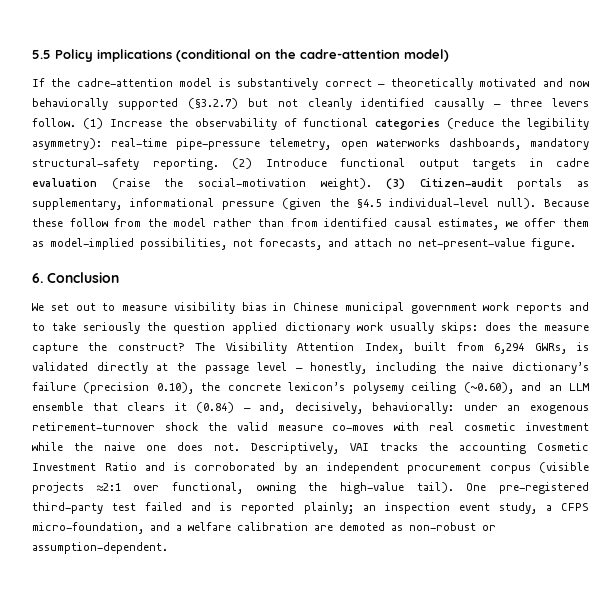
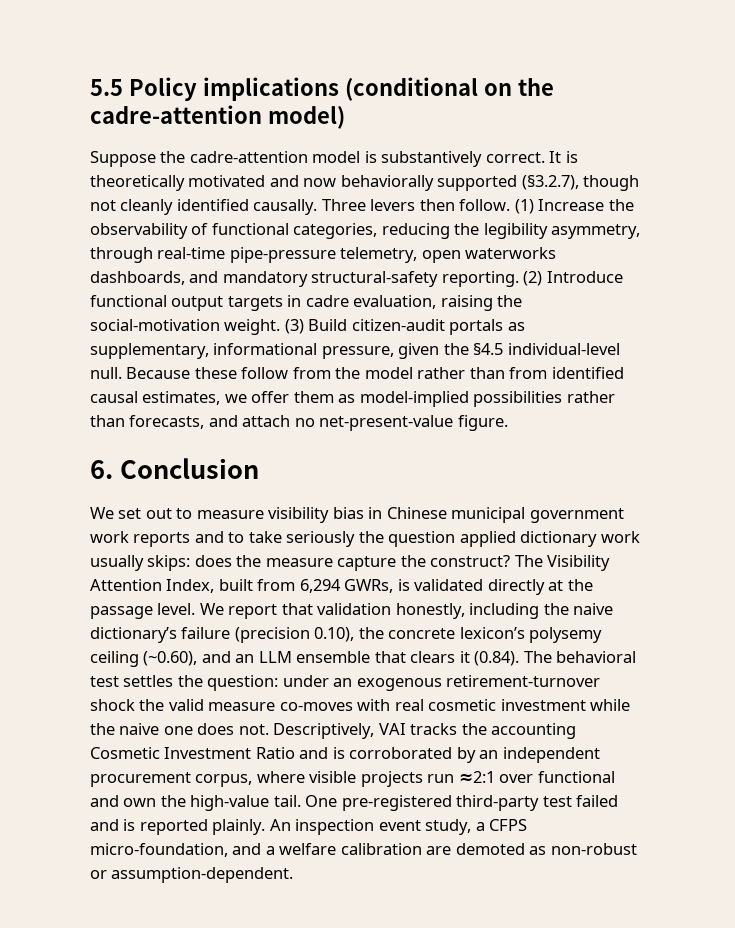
[32,78,45,87] If -> [90,151,156,167] Suppose
[324,79,386,87] correct — -> [485,151,578,163] correct. It is
[187,98,268,109] (§3.2.7) but -> [521,175,640,191] (§3.2.7), though
[434,98,589,110] causally — three levers -> [253,199,455,215] causally. Three levers then
[375,118,589,130] [32,138,102,150] categories (reduce the legibility asymmetry): -> [293,223,641,239] [90,247,153,263] categories, reducing the legibility asymmetry, through
(521, 144) none -> [189,271,219,283] and
[32,178,503,190] evaluation (raise the social-motivation weight). (3) Citizen-audit -> [353,295,523,311] [90,319,445,335] evaluation, raising the social-motivation weight. (3) Build citizen-audit
[222,198,322,210] pressure (given -> [321,343,440,359] pressure, given
[496,198,536,209] null). -> [90,367,122,379] null.
[140,238,253,250] possibilities, not -> [473,391,615,407] [90,415,125,427] possibilities rather than
[257,362,303,371] level — -> [157,603,392,619] level. We report that validation
[196,402,455,414] (0.84) — and, decisively, behaviorally: -> [474,651,637,666] [90,675,279,691] (0.84). The behavioral test settles the question:
[489,462,589,474] [32,482,296,494] corpus (visible projects ≈2:1 over functional, owning -> [195,771,615,787] [90,795,157,807] corpus, where visible projects run ≈2:1 over functional and own
[416,482,454,493] tail). -> [273,795,301,807] tail.
[303,502,376,514] plainly; an -> [212,819,291,835] plainly. An

